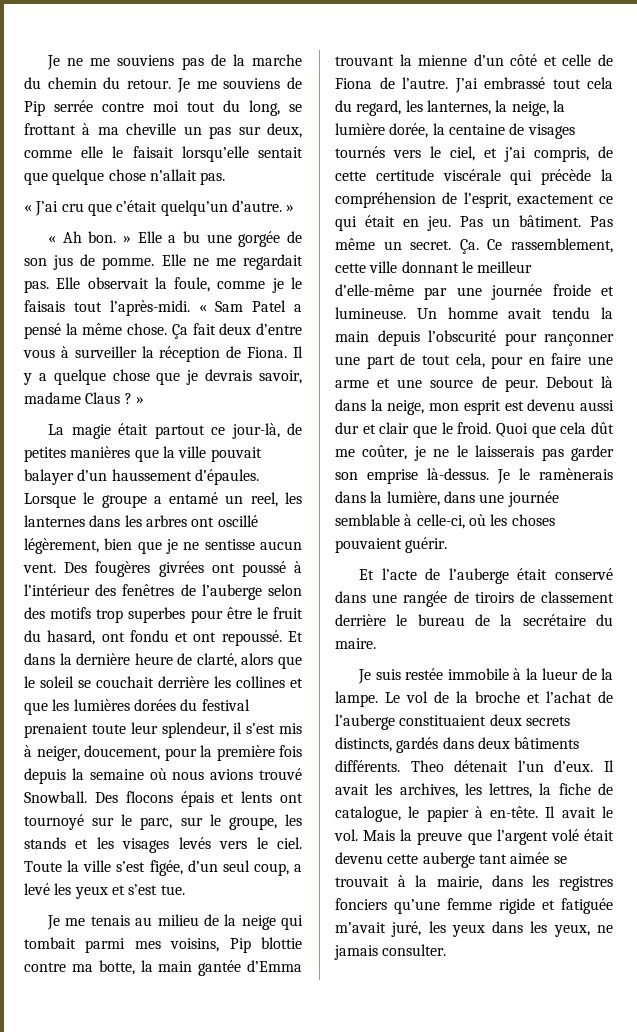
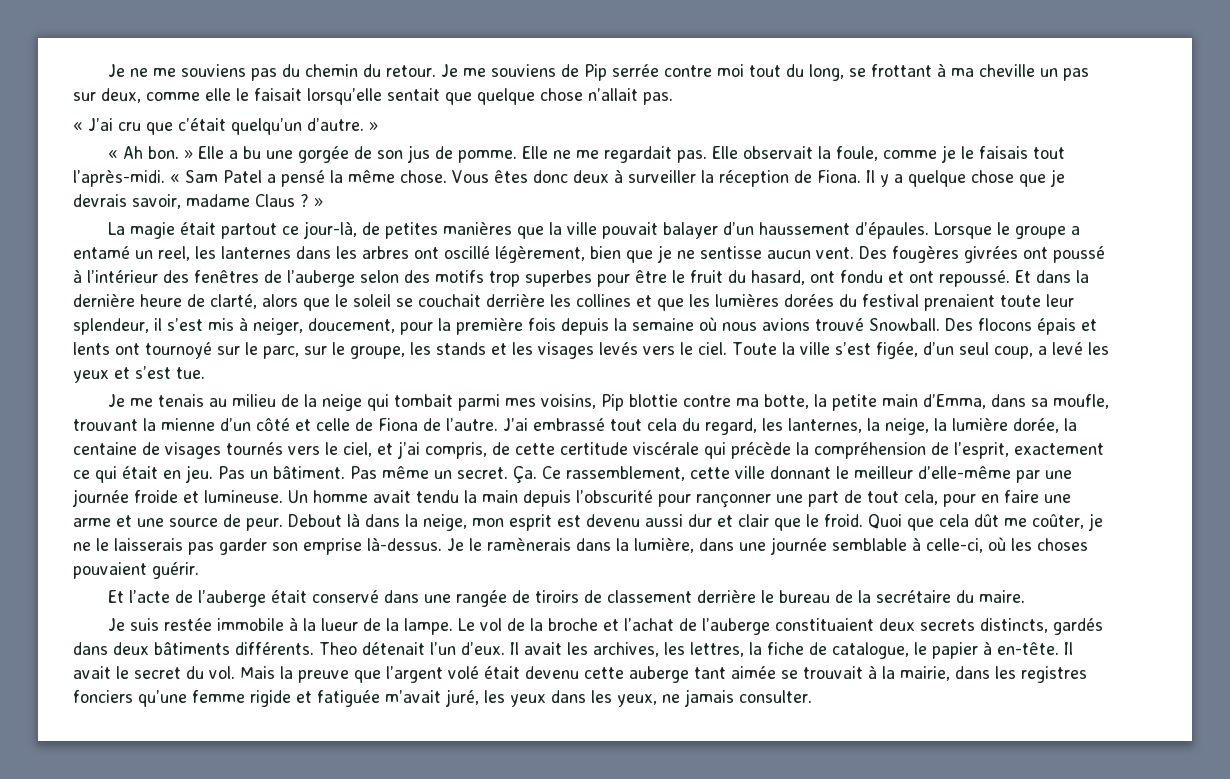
[210,54,302,66] de la marche -> (277, 74) none
[171,323,302,339] [23,349,55,358] Ça fait deux d’entre vous -> [452,170,609,183] Vous êtes donc deux
[158,960,302,976] main gantée d’Emma -> [831,394,1109,411] petite main d’Emma, dans sa moufle,
(613, 812) none -> [134,666,204,679] secret du

